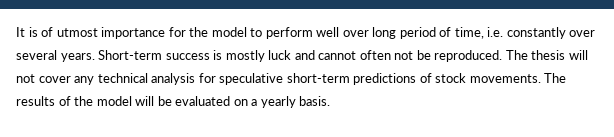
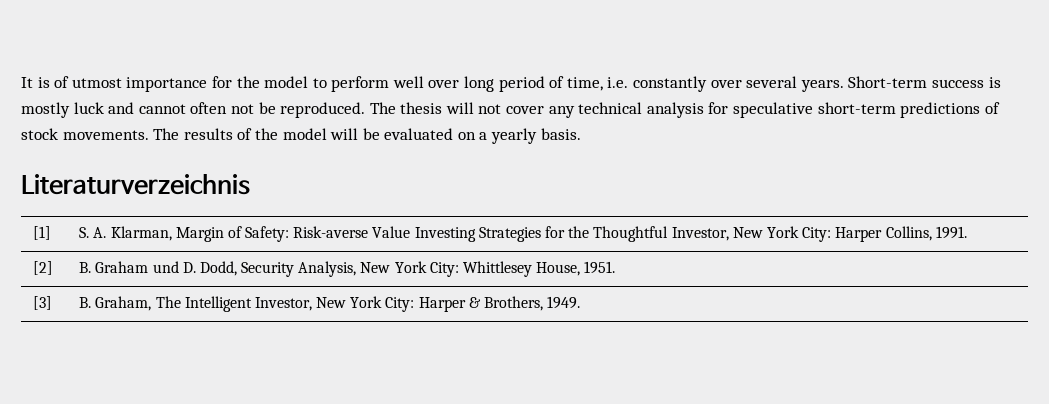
(331, 101) none -> [21,174,250,195] [33,226,52,240] [79,226,967,242] [33,261,54,275] [79,261,616,277] [33,296,53,310] [79,296,581,312] // Literaturverzeichnis // [1] | S. A. Klarman, Margin of Safety: Risk-averse Value Investing Strategies for the Thoughtful Investor, New York City: Harper Collins, 1991. // [2] | B. Graham und D. Dodd, Security Analysis, New York City: Whittlesey House, 1951. // [3] | B. Graham, The Intelligent Investor, New York City: Harper & Brothers, 1949.

